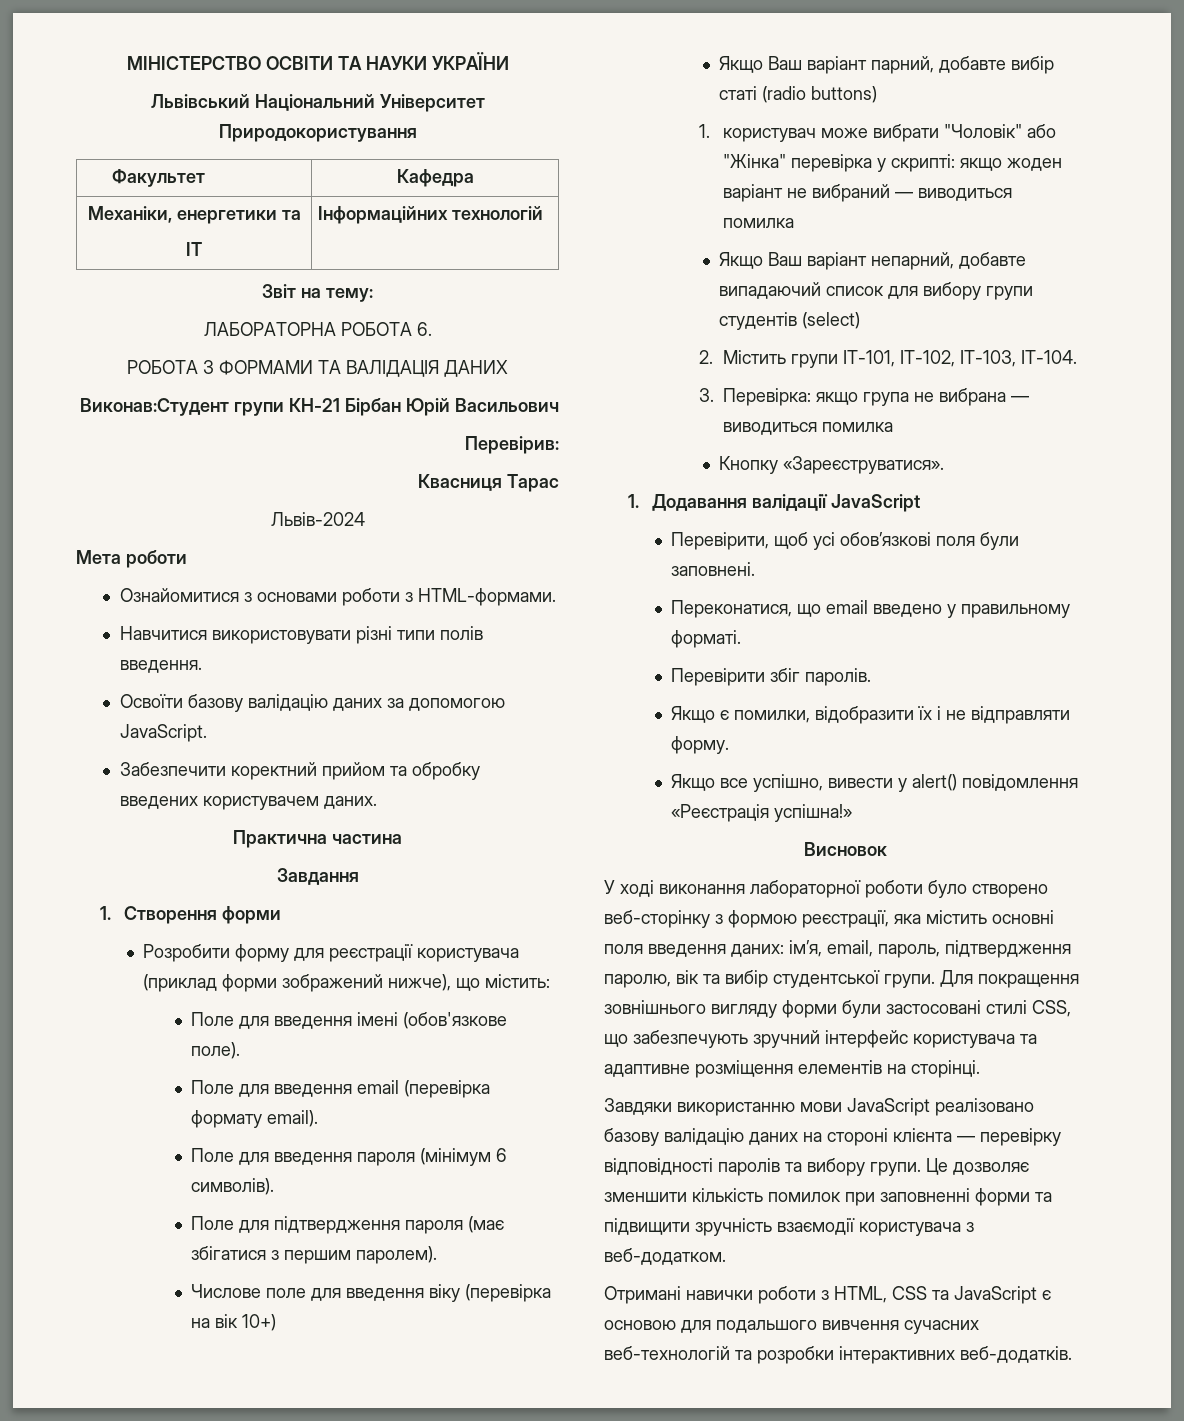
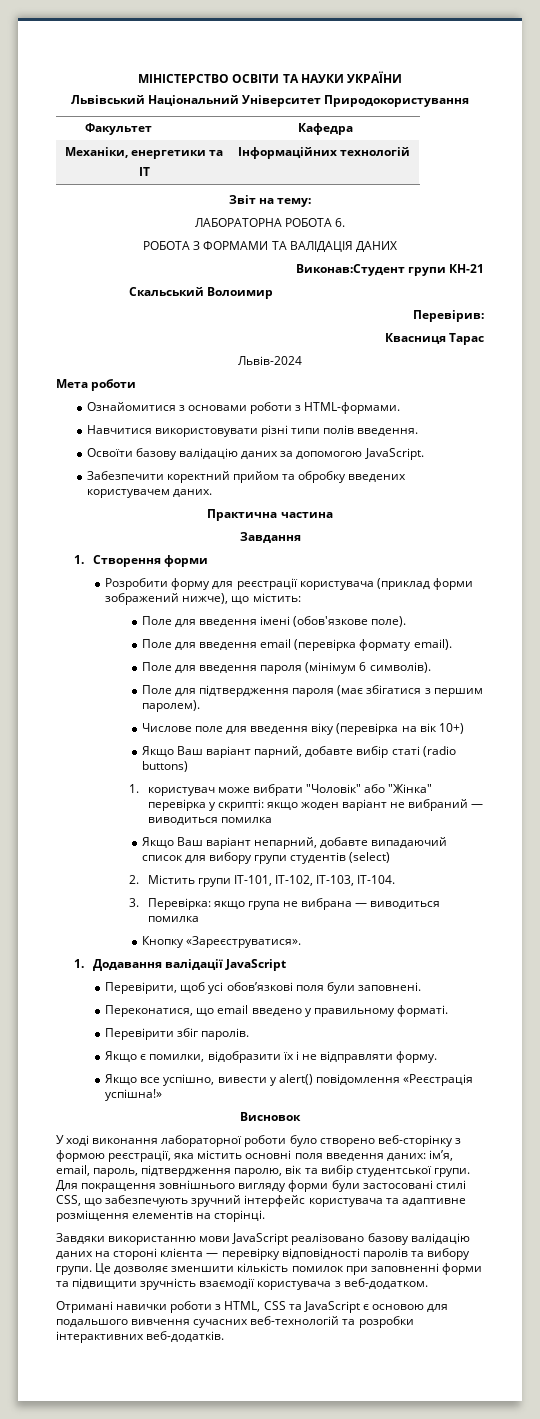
[345,398,559,416] Бірбан Юрій Васильович -> [129,287,274,299] // Скальський Волоимир

